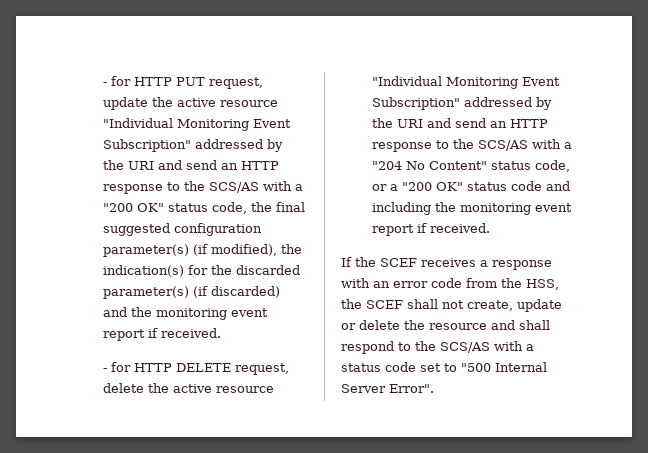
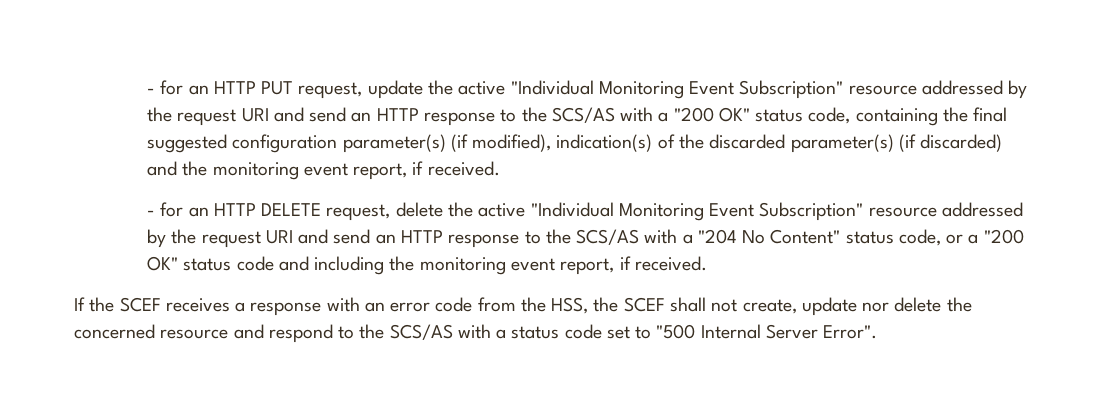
[103,76,132,86] - for -> [147,80,209,95] - for an
[220,100,279,107] [103,118,292,131] [103,139,284,152] [103,160,125,170] resource "Individual Monitoring Event Subscription" addressed by the -> [510,80,1028,99] [147,107,237,126] "Individual Monitoring Event Subscription" resource addressed by the request
(248, 208) none -> [855,108,938,126] containing
[281,244,303,254] [103,265,209,277] the indication(s) for -> [556,134,675,152] indication(s) of
[103,329,146,341] report -> [353,163,408,180] report,
(132, 367) none -> [188,207,209,217] an
[216,386,275,393] [372,76,561,89] [372,97,553,110] [372,118,394,128] resource "Individual Monitoring Event Subscription" addressed by the -> [530,202,1023,221] [147,229,261,248] "Individual Monitoring Event Subscription" resource addressed by the request
[372,224,415,236] report -> [560,258,615,275] report,
[341,320,425,330] or delete the -> [862,297,972,312] [74,324,155,339] nor delete the concerned
[519,320,550,330] shall -> (264, 331) none

